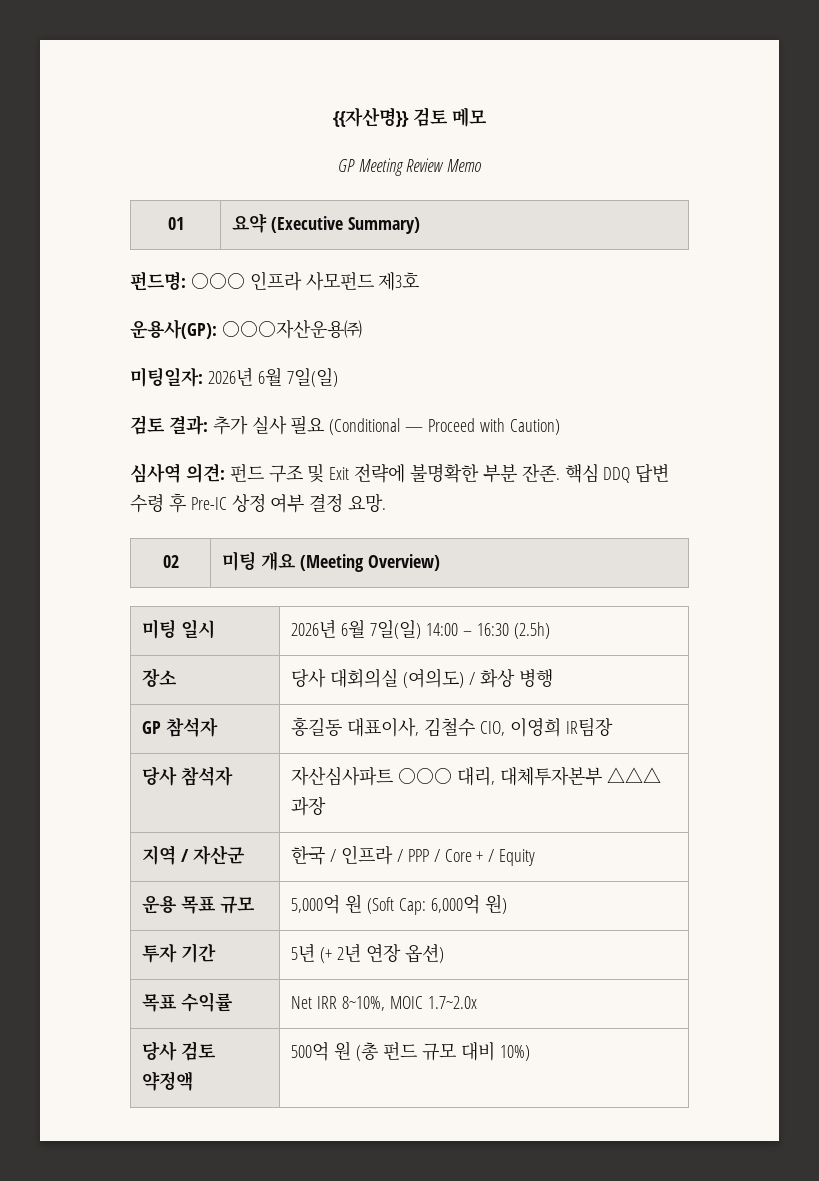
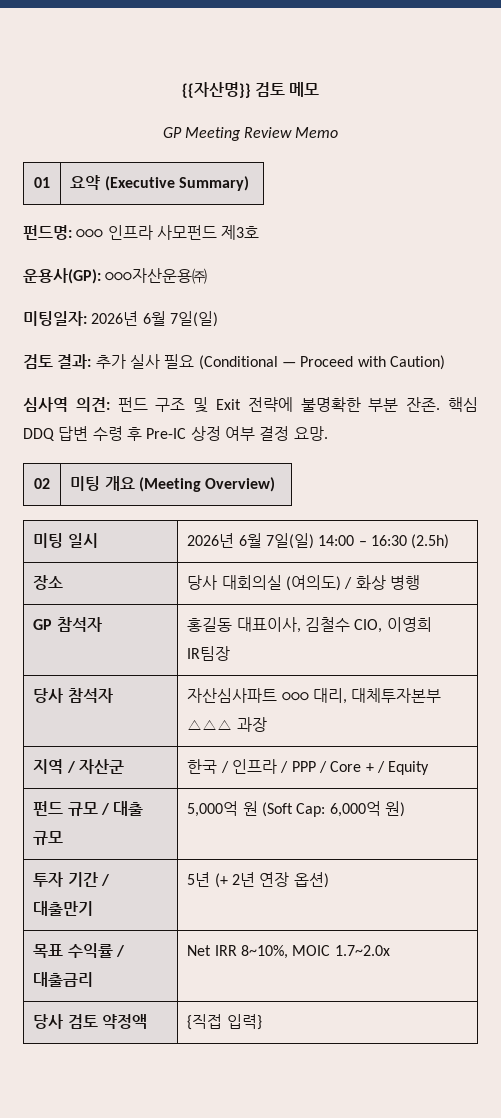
[142,896,217,914] 운용 목표 -> [33,801,144,816] 펀드 규모 / 대출
(217, 953) none -> [100,874,110,886] [33,901,94,916] / 대출만기
(234, 1002) none -> [115,945,125,957] [33,972,94,987] / 대출금리
[291,1041,530,1061] 500억 원 (총 펀드 규모 대비 10%) -> [187,1014,262,1030] {직접 입력}

